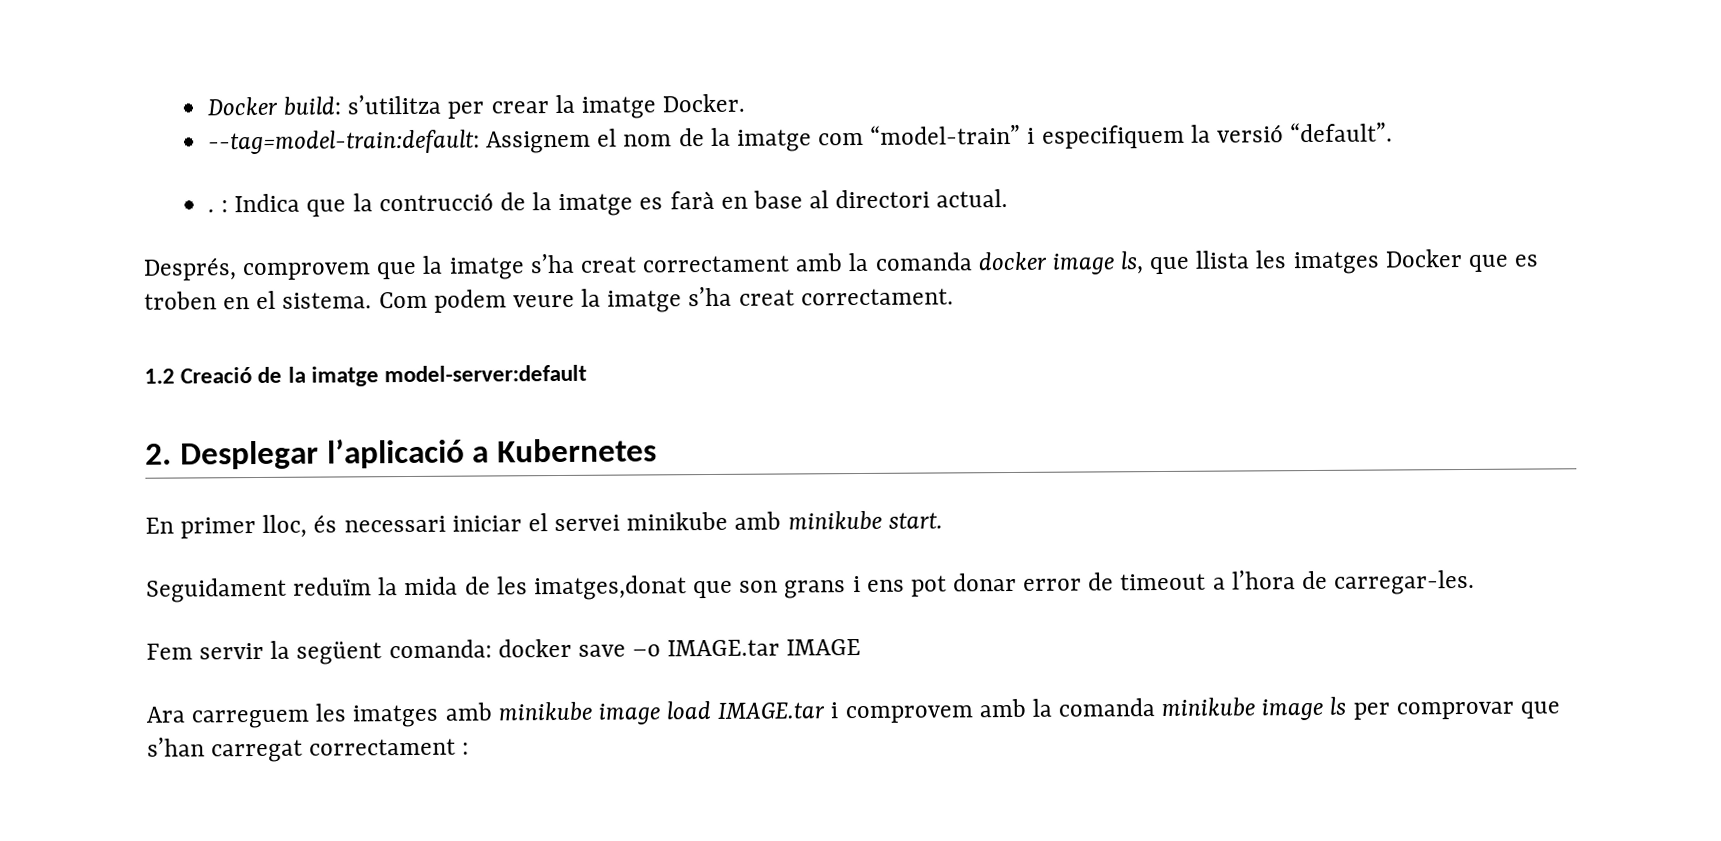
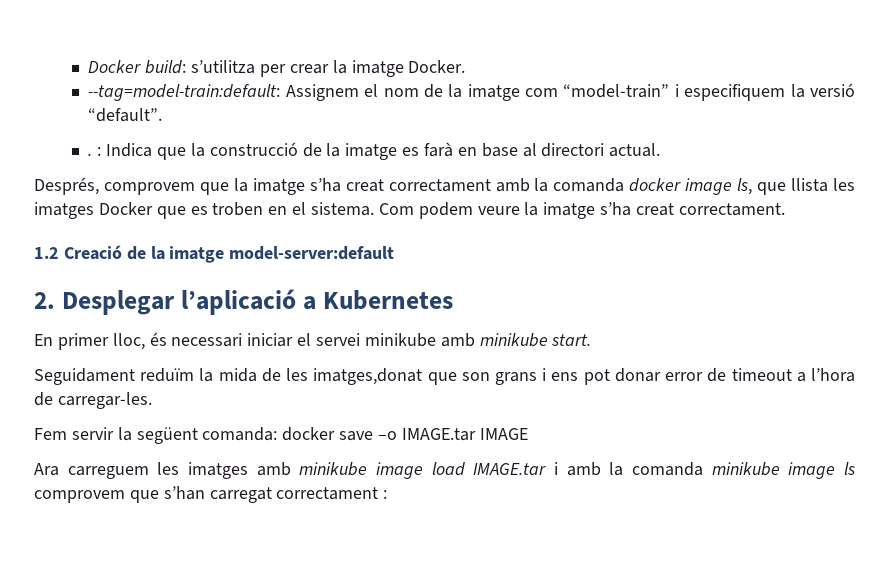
[378,192,494,212] contrucció -> [209,142,298,156] construcció
[844,705,974,724] comprovem -> (558, 468) none
[1352,701,1514,720] per comprovar -> [34,490,125,503] comprovem

